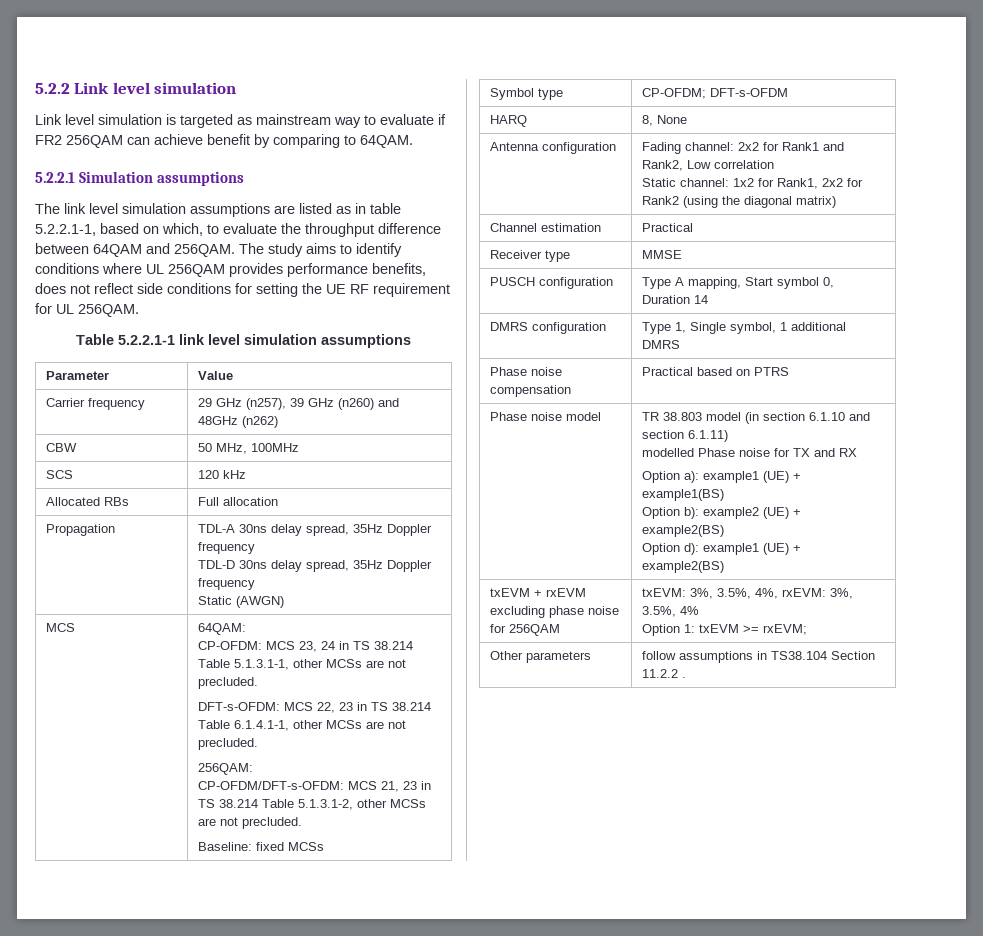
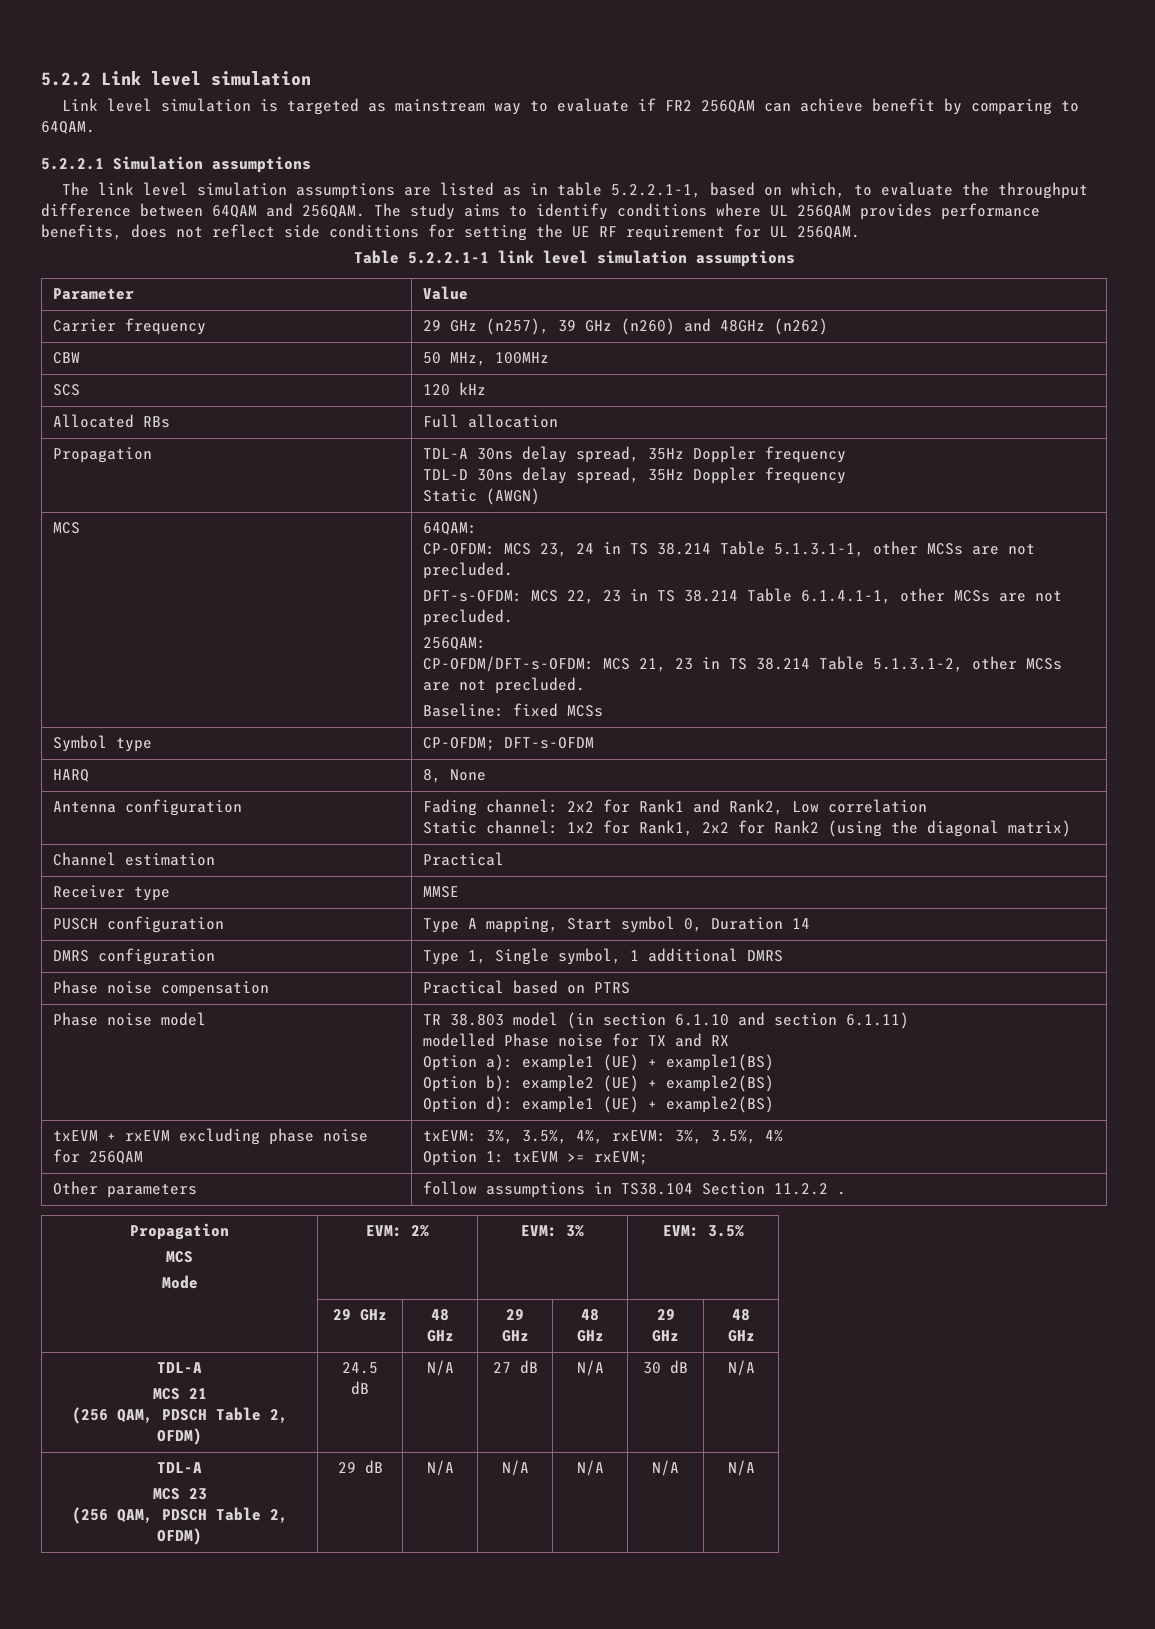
(687, 677) none -> [130,1223,229,1240] [166,1251,193,1263] [161,1275,198,1289] [366,1225,429,1237] [521,1225,584,1237] [662,1225,744,1237] [333,1309,387,1321] [431,1309,449,1321] [426,1330,454,1342] [506,1309,524,1320] [501,1330,529,1342] [581,1309,599,1321] [576,1330,604,1342] [656,1309,675,1320] [652,1330,679,1342] [732,1309,750,1321] [727,1330,755,1342] [157,1362,202,1373] [152,1388,207,1400] [71,1407,288,1424] [157,1428,202,1445] [342,1362,378,1374] [351,1381,369,1395] [426,1360,454,1376] [492,1360,538,1374] [576,1360,604,1376] [643,1360,688,1374] [727,1360,755,1376] [157,1462,202,1473] [152,1488,207,1500] [71,1507,288,1524] [157,1528,202,1545] [337,1460,383,1474] [426,1460,454,1476] [501,1460,529,1476] [576,1460,604,1476] [652,1460,679,1476] [727,1460,755,1476] // Propagation // MCS // Mode | EVM: 2% | EVM: 3% | EVM: 3.5% // | 29 GHz | 48 GHz | 29 GHz | 48 GHz | 29 GHz | 48 GHz // TDL-A // MCS 21 // (256 QAM, PDSCH Table 2, OFDM) | 24.5 dB | N/A | 27 dB | N/A | 30 dB | N/A // TDL-A // MCS 23 // (256 QAM, PDSCH Table 2, OFDM) | 29 dB | N/A | N/A | N/A | N/A | N/A

